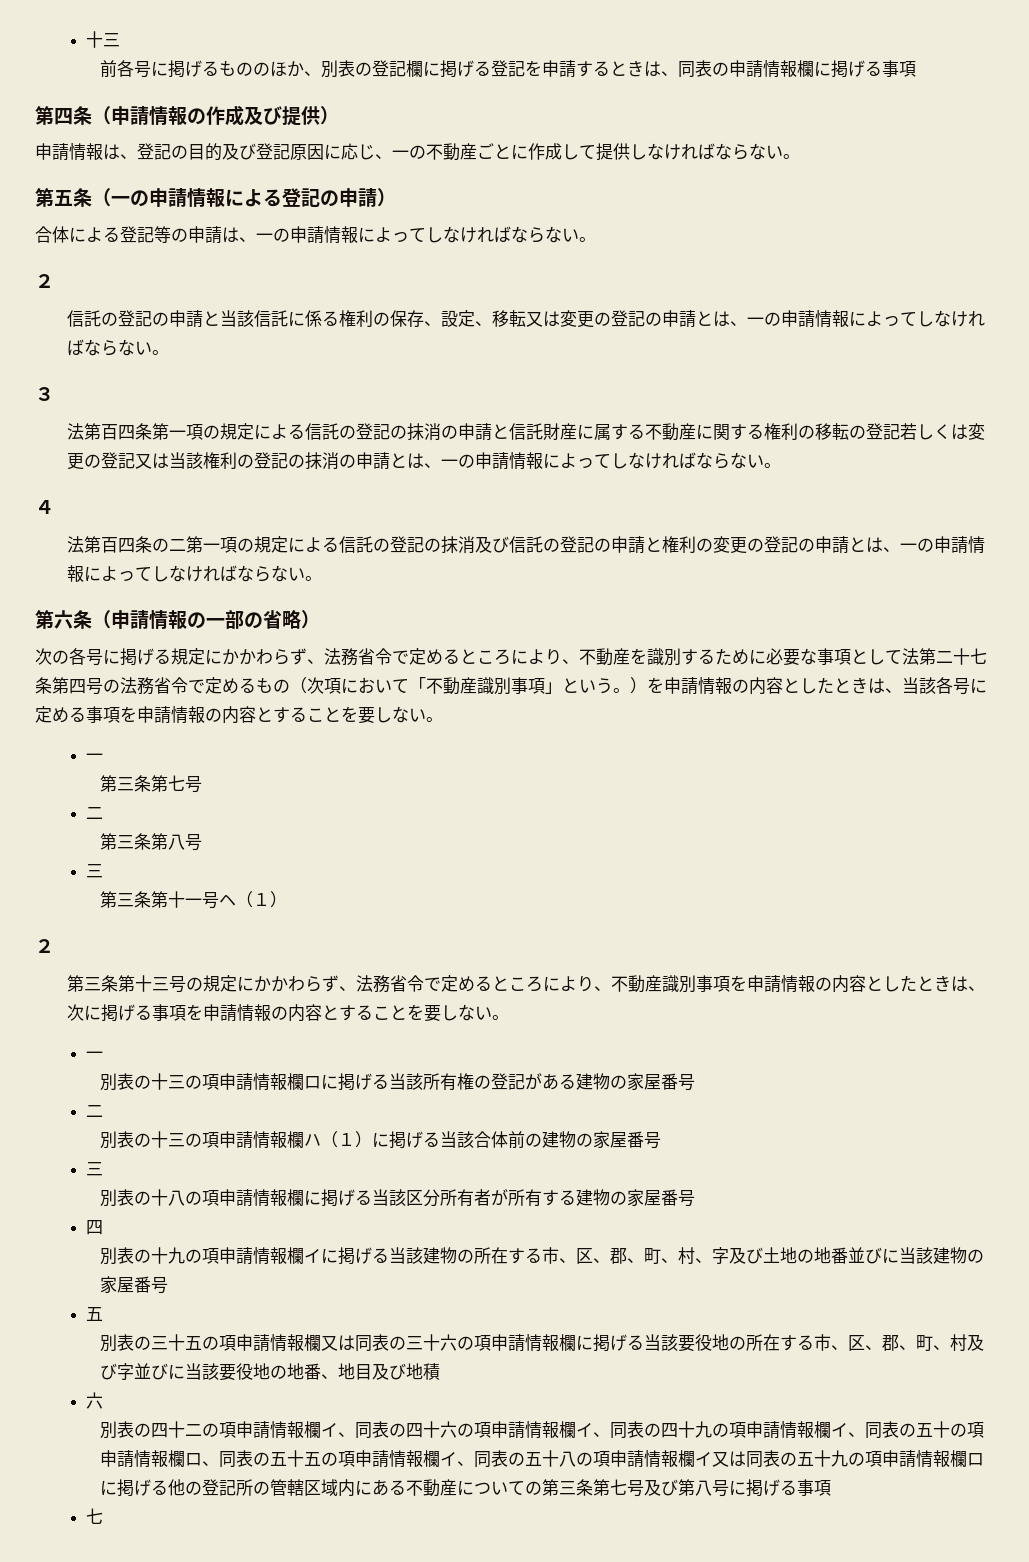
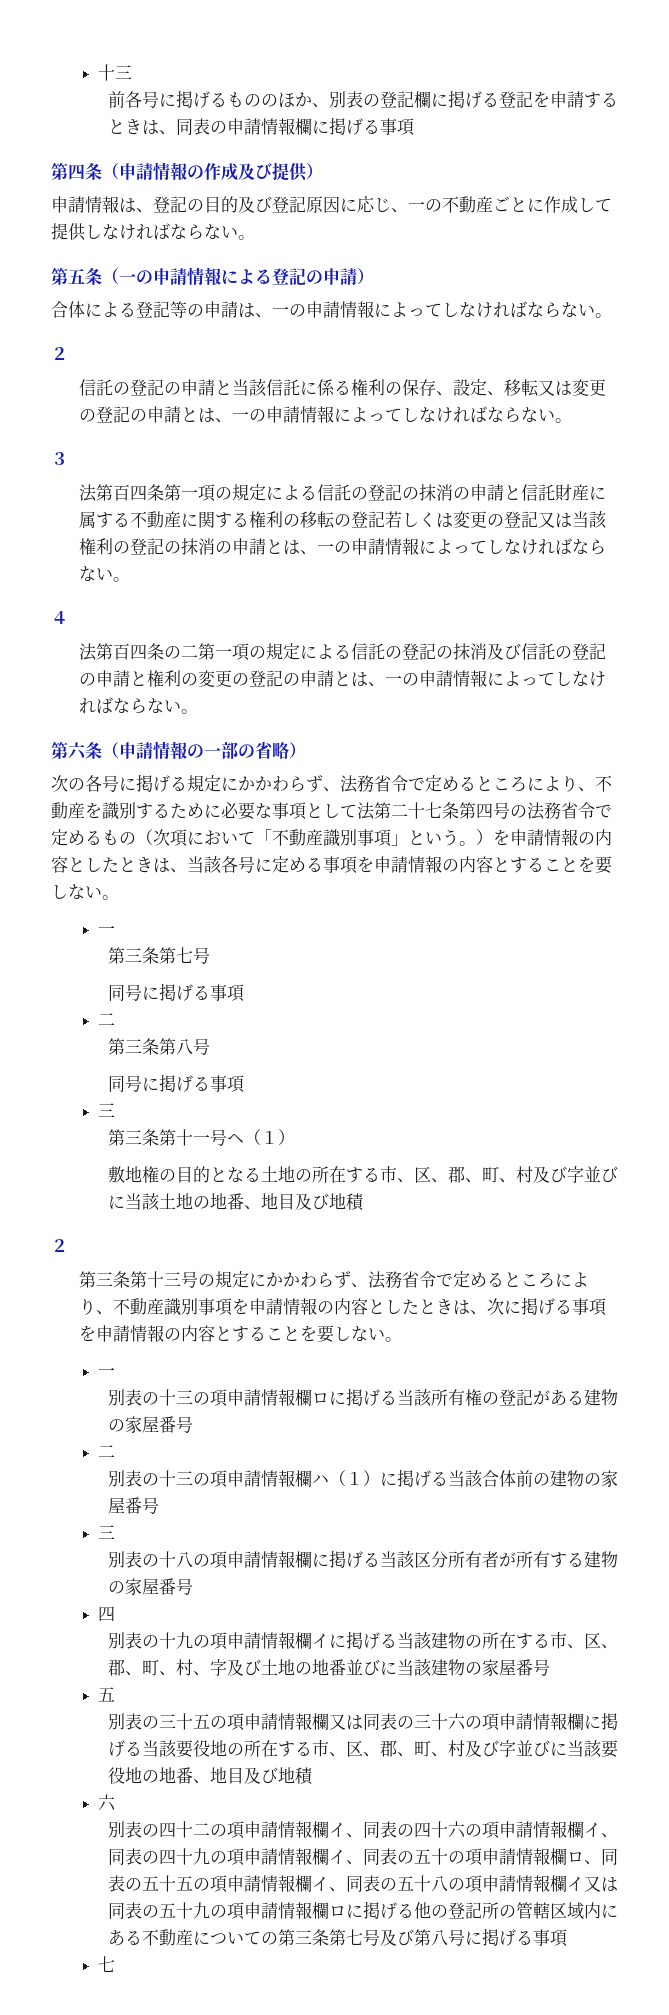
(202, 784) none -> [107,983,244,1002] // 同号に掲げる事項
(202, 842) none -> [107,1074,244,1093] // 同号に掲げる事項
(287, 899) none -> [107,1166,618,1183] [107,1193,365,1211] // 敷地権の目的となる土地の所在する市、区、郡、町、村及び字並びに当該土地の地番、地目及び地積

